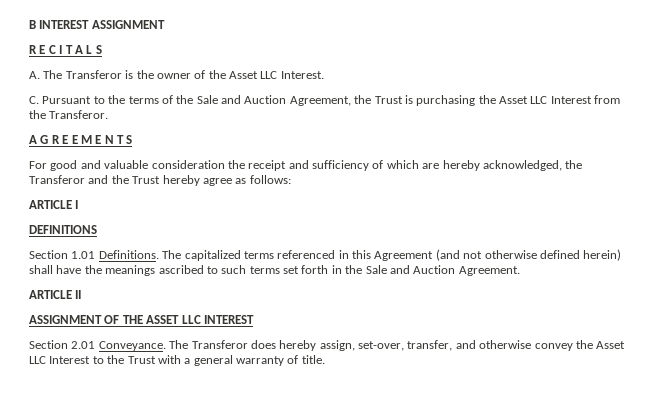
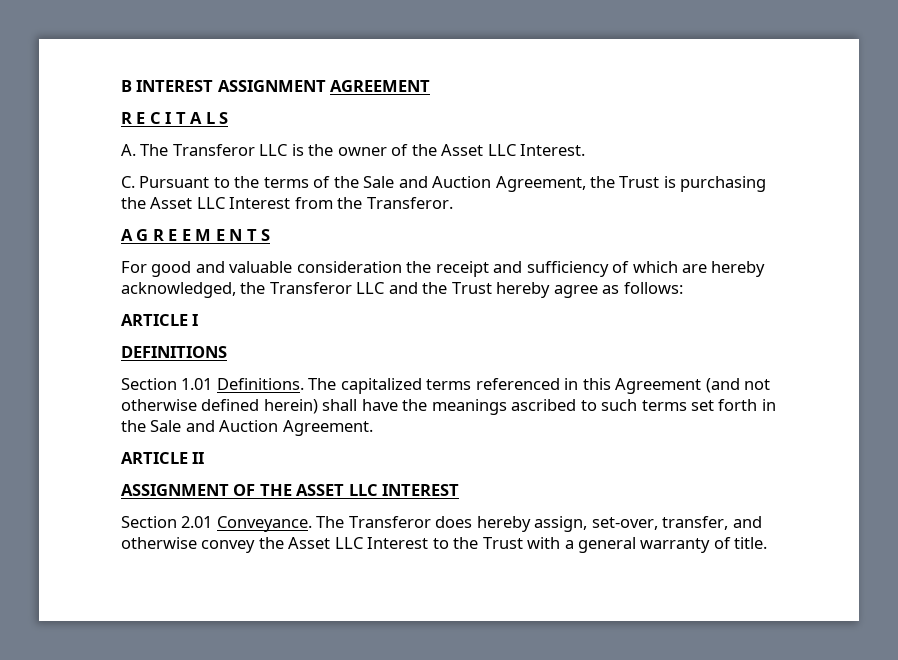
(165, 24) none -> [330,80,431,92] AGREEMENT
(122, 74) none -> [259,144,288,156] LLC
(85, 179) none -> [356,282,385,294] LLC

